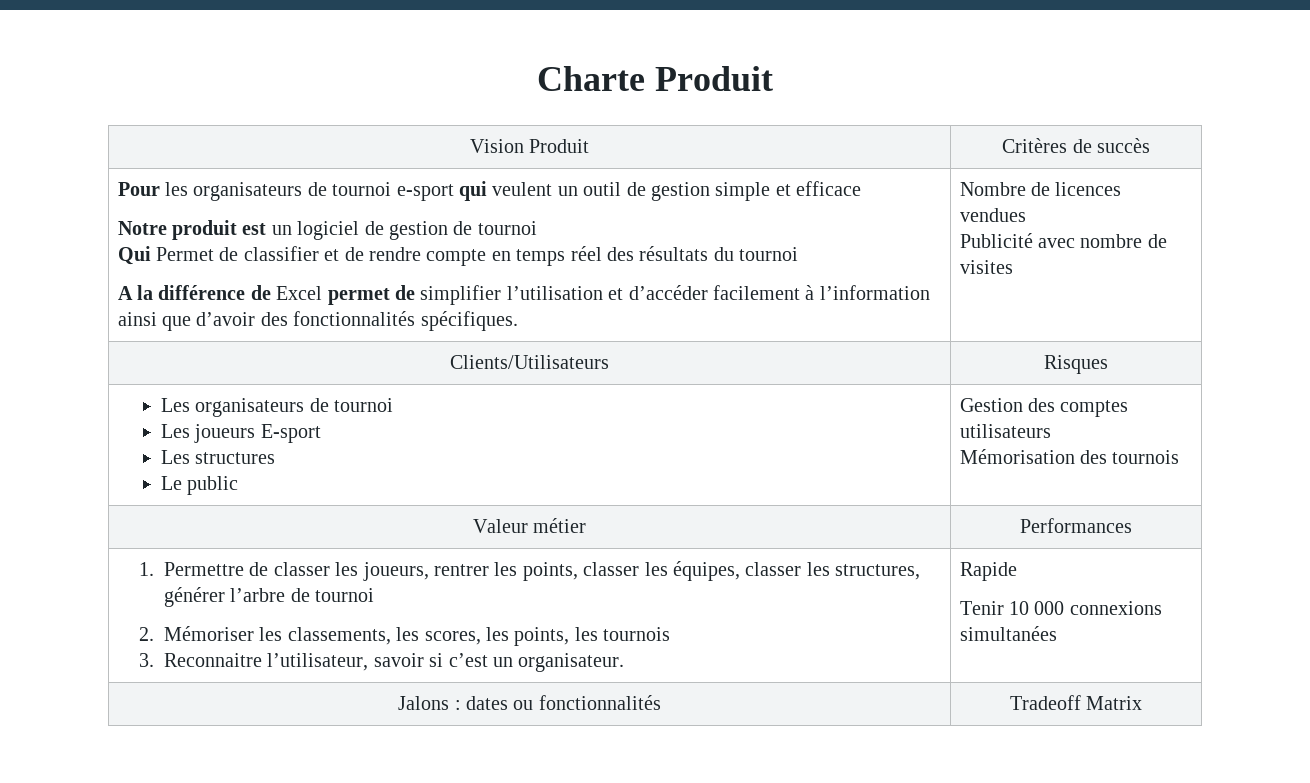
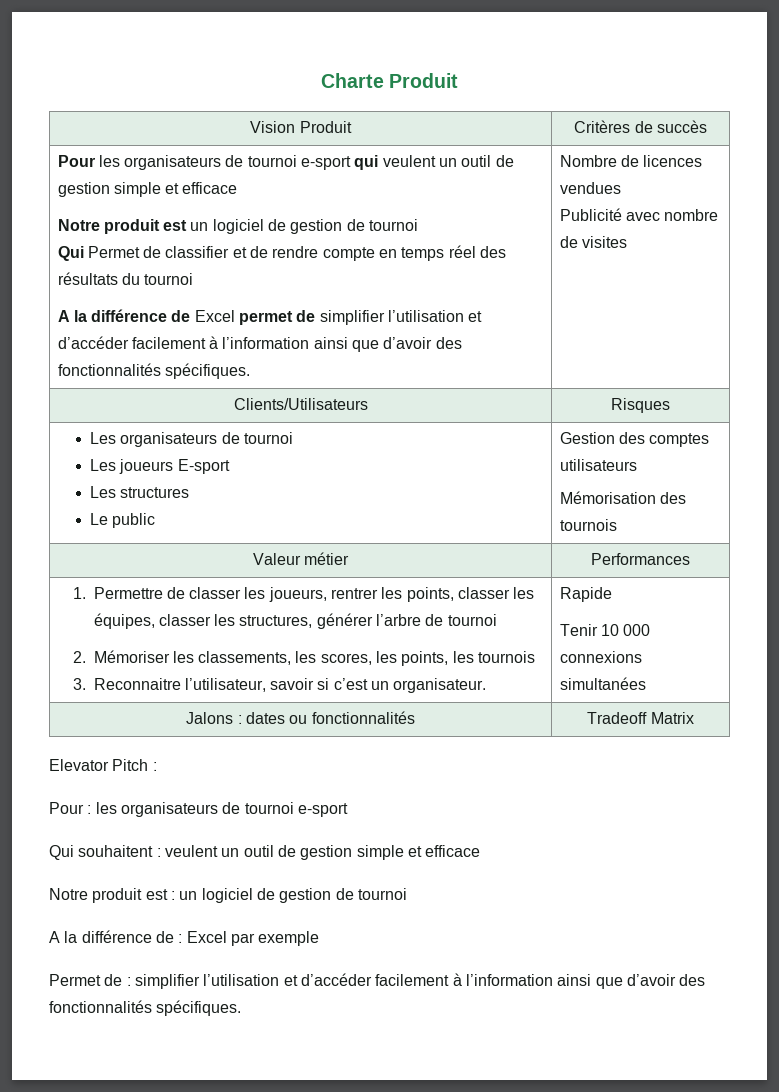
(1143, 703) none -> [49,759,157,771] [49,802,348,817] [49,845,481,860] [49,888,407,903] [49,930,320,946] [49,973,706,989] [49,1000,242,1016] // Elevator Pitch : // Pour : les organisateurs de tournoi e-sport // Qui souhaitent : veulent un outil de gestion simple et efficace // Notre produit est : un logiciel de gestion de tournoi // A la différence de : Excel par exemple // Permet de : simplifier l’utilisation et d’accéder facilement à l’information ainsi que d’avoir des fonctionnalités spécifiques.

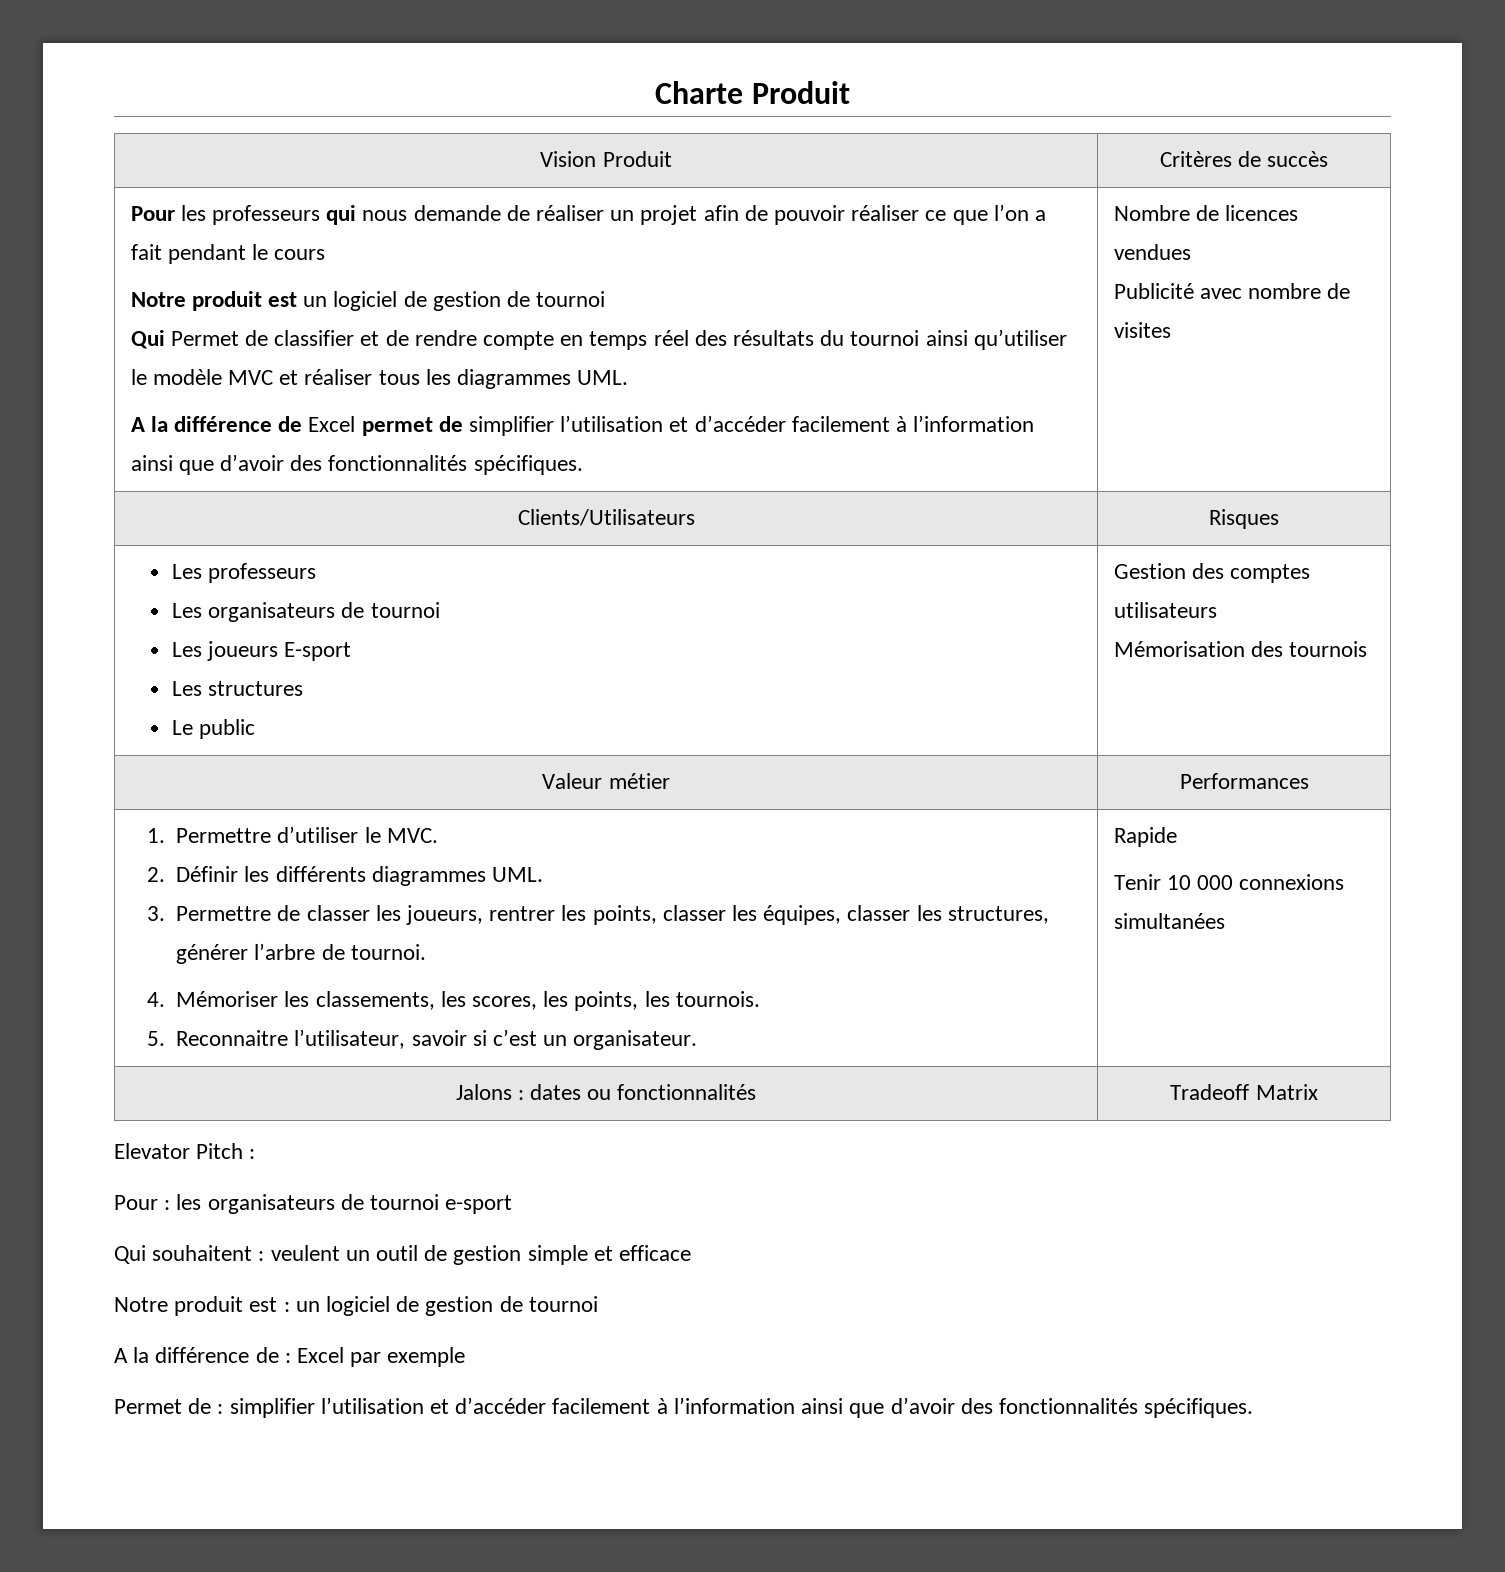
[124,155,514,170] [57,182,238,197] organisateurs de tournoi e-sport qui veulent un outil de gestion simple et efficace -> [211,204,1047,225] [130,244,326,264] professeurs qui nous demande de réaliser un projet afin de pouvoir réaliser ce que l’on a fait pendant le cours
(194, 279) none -> [925,329,1067,350] [130,369,629,389] ainsi qu’utiliser le modèle MVC et réaliser tous les diagrammes UML.
(117, 438) none -> [208,563,317,583] [171,603,202,618] professeurs // Les
(163, 593) none -> [277,826,438,843] [146,866,544,886] [146,906,272,921] d’utiliser le MVC. // 2. Définir les différents diagrammes UML. // 3. Permettre
[447,614,497,626] [72,651,86,663] tournoi // 2. -> [350,944,426,960] [146,992,165,1007] tournoi. // 4.
[478,651,536,663] [72,678,86,690] tournois // 3. -> [675,991,760,1007] [146,1031,165,1046] tournois. // 5.

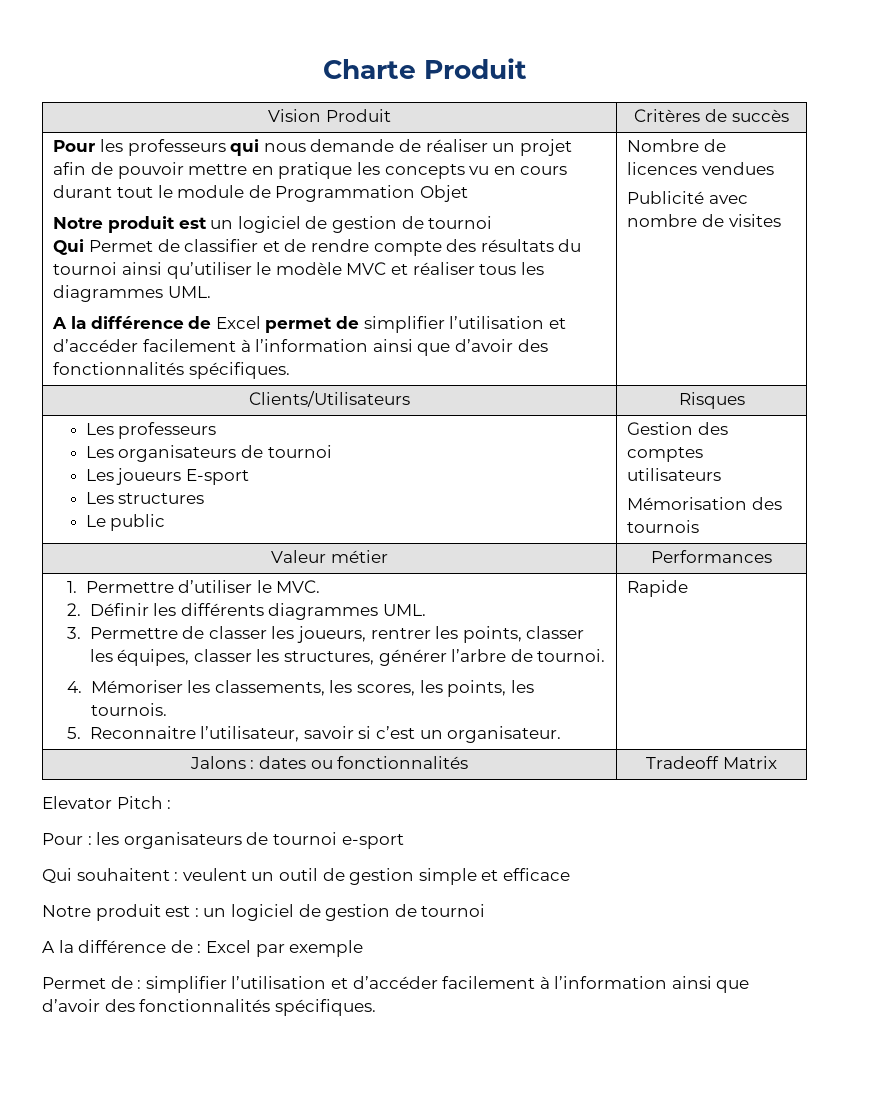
[851,204,1047,225] [130,244,326,264] réaliser ce que l’on a fait pendant le cours -> [188,162,568,179] [53,185,468,202] mettre en pratique les concepts vu en cours durant tout le module de Programmation Objet
[560,330,689,350] en temps réel -> (442, 248) none
[1113,874,1345,890] [1113,913,1225,929] // Tenir 10 000 connexions simultanées -> (689, 588) none

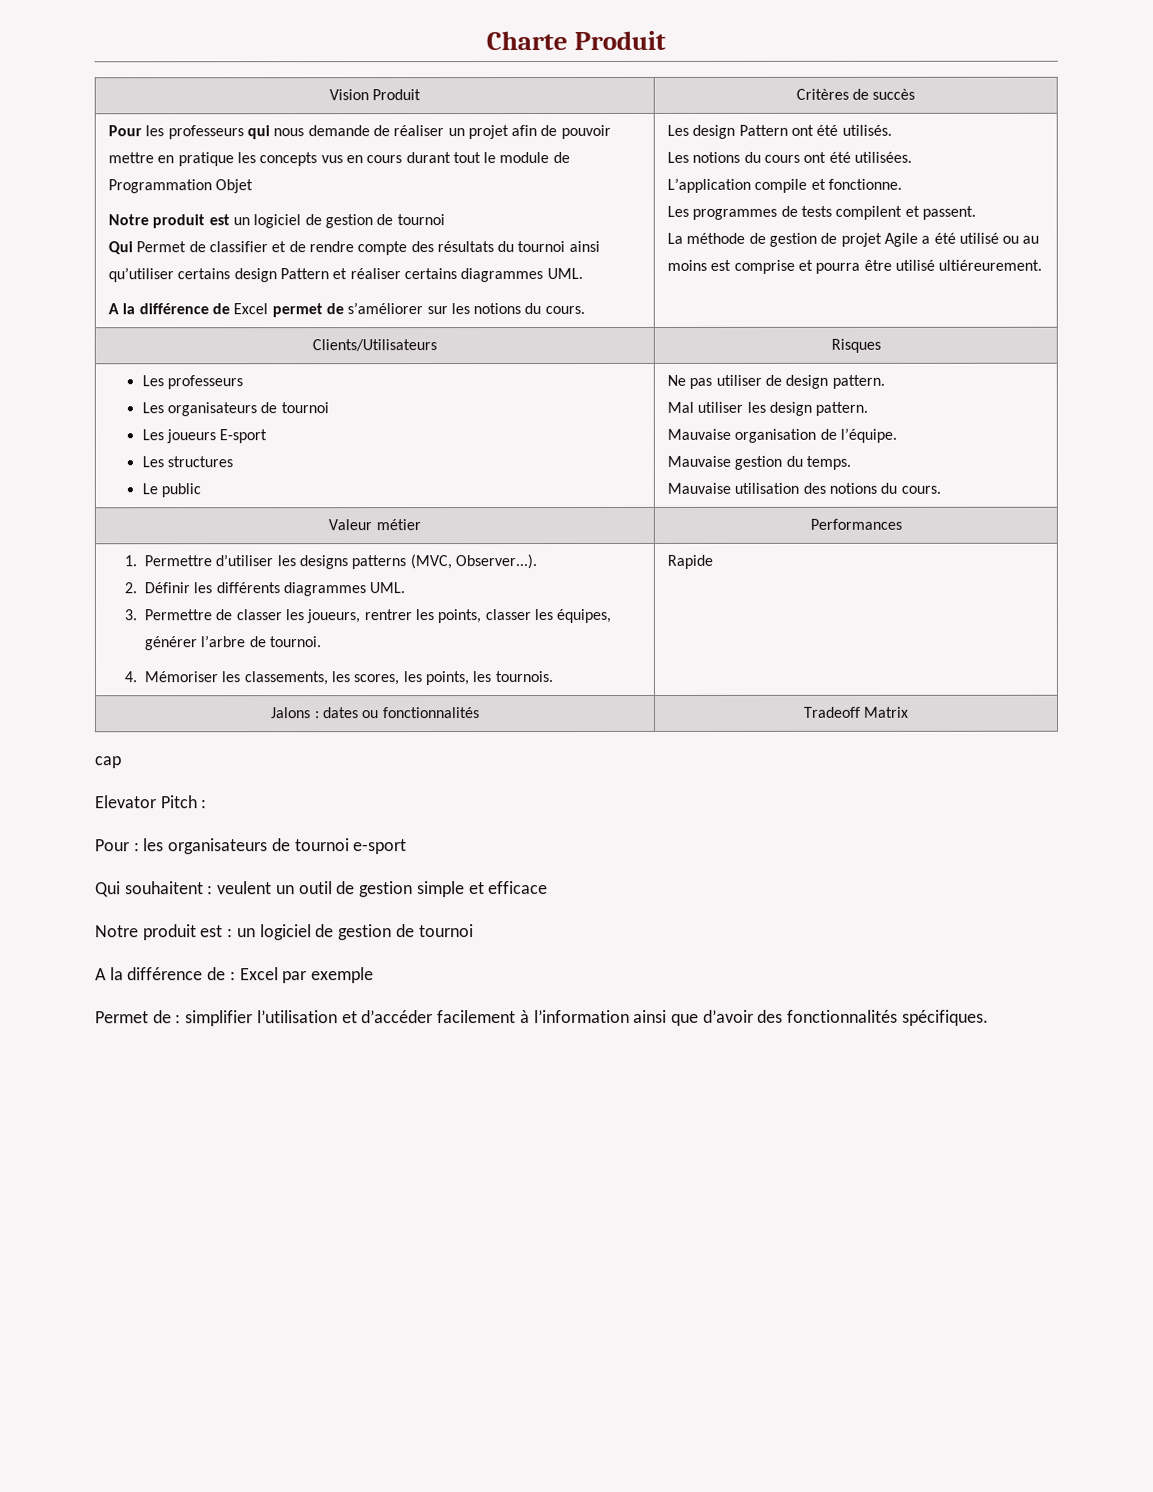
[469,166,490,175] vu -> [320,155,343,164] vus
[256,262,544,275] le modèle MVC et réaliser tous les -> [177,268,457,283] certains design Pattern et réaliser certains
[363,316,566,333] [53,339,548,356] [53,362,290,379] [627,139,726,152] [627,162,774,175] [627,191,748,204] [627,214,781,227] simplifier l’utilisation et d’accéder facilement à l’information ainsi que d’avoir des fonctionnalités spécifiques. | Nombre de licences vendues // Publicité avec nombre de visites -> [347,302,585,315] [666,124,892,139] [666,151,912,163] [666,177,902,193] [666,205,976,220] [666,232,1040,247] [666,259,1043,274] s’améliorer sur les notions du cours. | Les design Pattern ont été utilisés. // Les notions du cours ont été utilisées. // L’application compile et fonctionne. // Les programmes de tests compilent et passent. // La méthode de gestion de projet Agile a été utilisé ou au moins est comprise et pourra être utilisé ultiéreurement.
[627,422,728,435] [627,447,704,462] [627,468,722,481] [627,497,782,510] [627,520,700,533] Gestion des comptes utilisateurs // Mémorisation des tournois -> [666,374,885,389] [666,401,869,416] [666,427,897,443] [666,455,851,470] [666,482,941,494] Ne pas utiliser de design pattern. // Mal utiliser les design pattern. // Mauvaise organisation de l’équipe. // Mauvaise gestion du temps. // Mauvaise utilisation des notions du cours.
[256,580,321,593] le MVC. -> [276,554,538,570] les designs patterns (MVC, Observer...).
[193,649,374,665] classer les structures, -> (612, 616) none
[67,726,562,743] // 5. Reconnaitre l’utilisateur, savoir si c’est un organisateur. -> (553, 677) none
(777, 762) none -> [95,756,122,769] // cap

